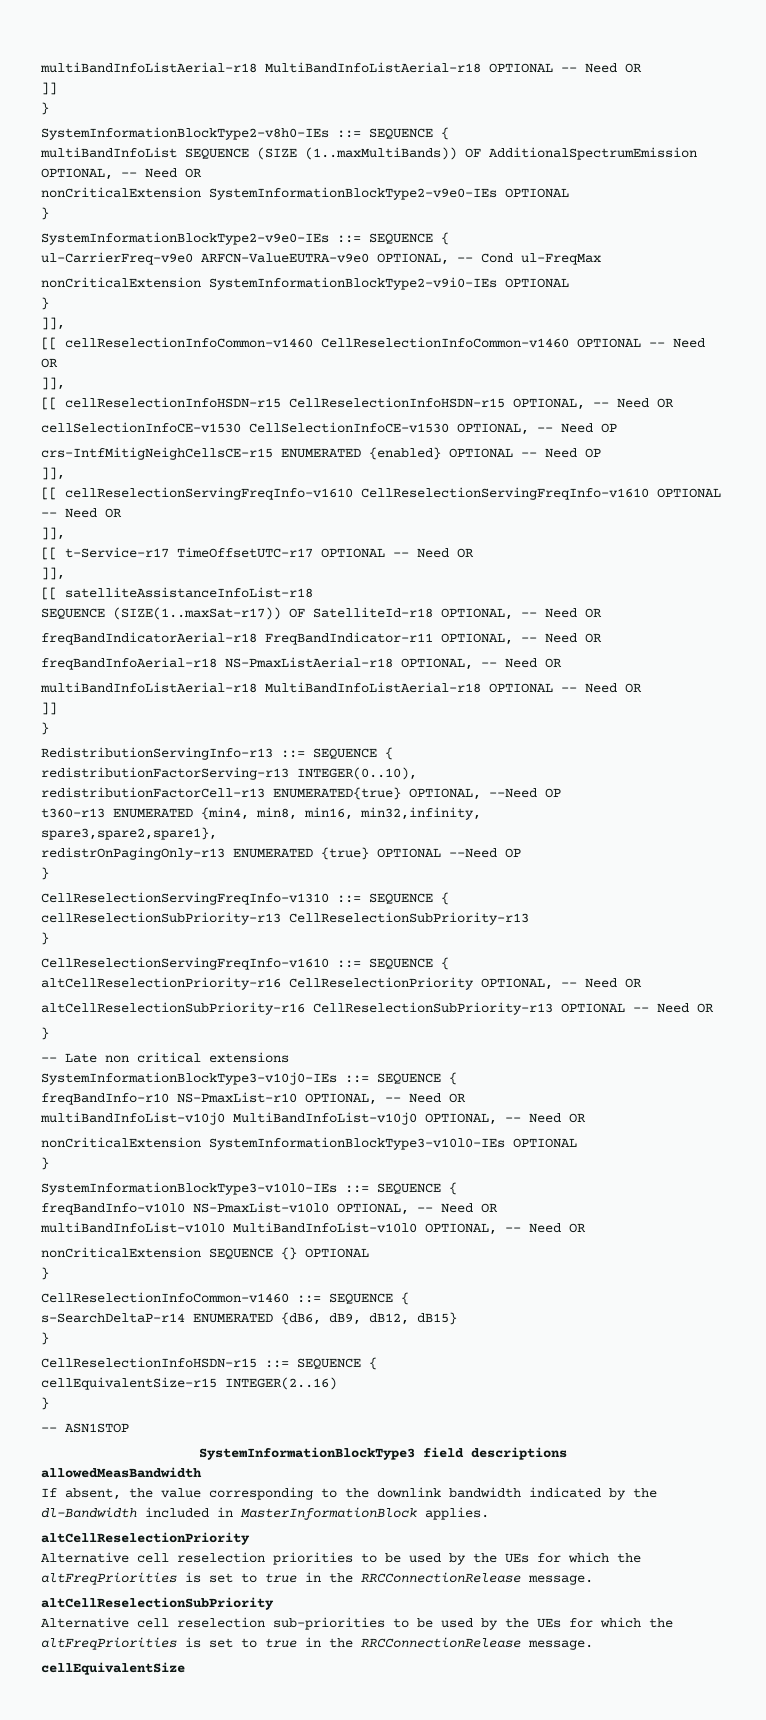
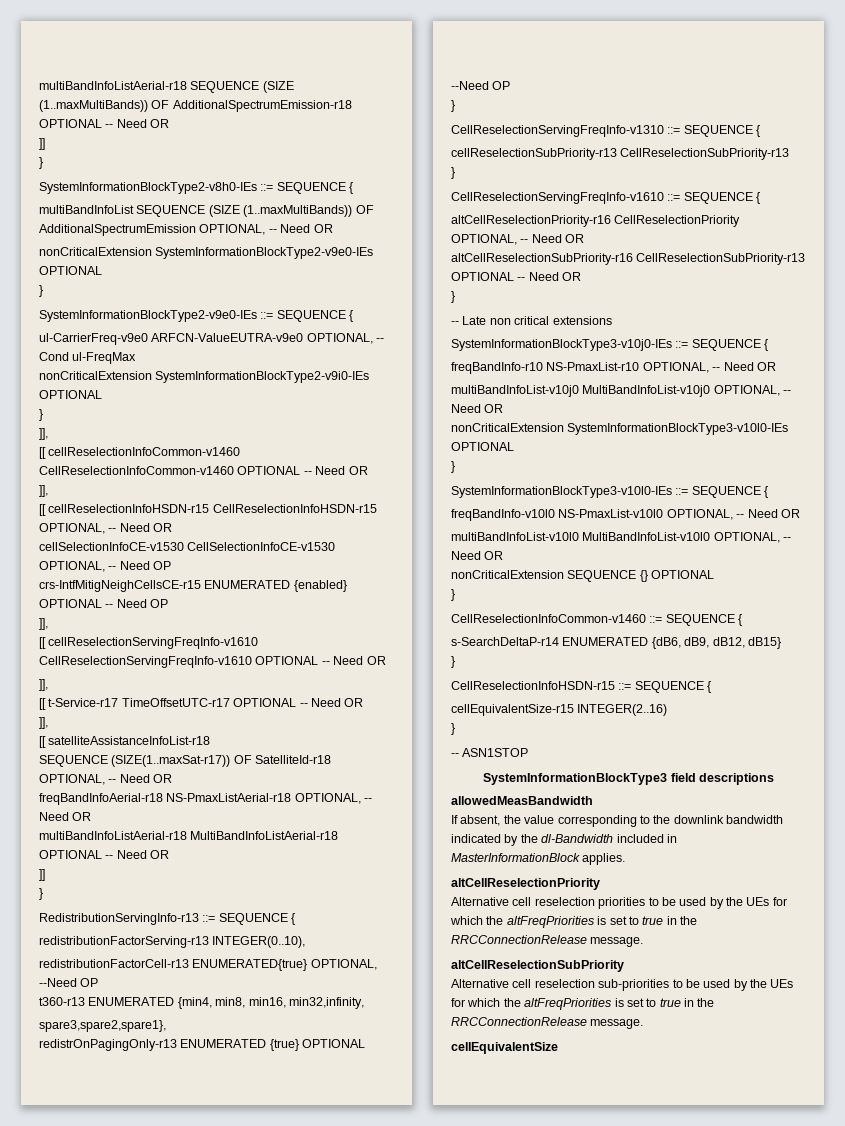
[40,62,481,73] multiBandInfoListAerial-r18 MultiBandInfoListAerial-r18 -> [39,81,294,93] [39,100,352,112] multiBandInfoListAerial-r18 SEQUENCE (SIZE (1..maxMultiBands)) OF AdditionalSpectrumEmission-r18
[41,632,602,645] // freqBandIndicatorAerial-r18 FreqBandIndicator-r11 OPTIONAL, -- Need OR -> (173, 778) none

